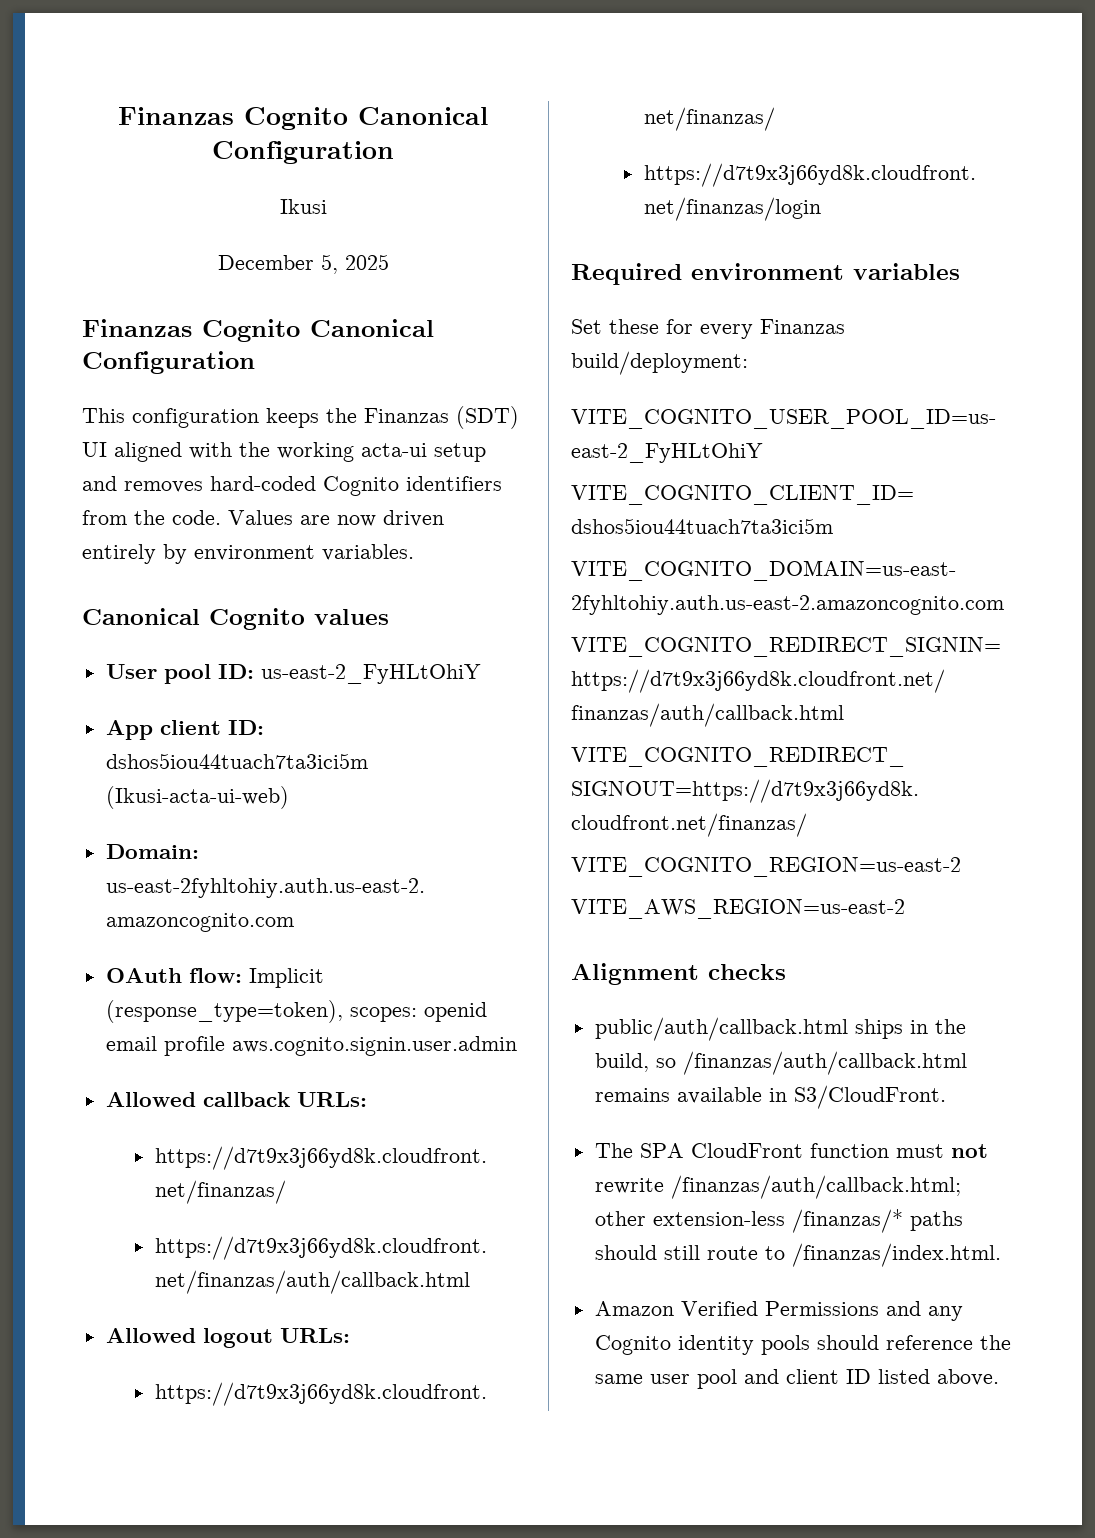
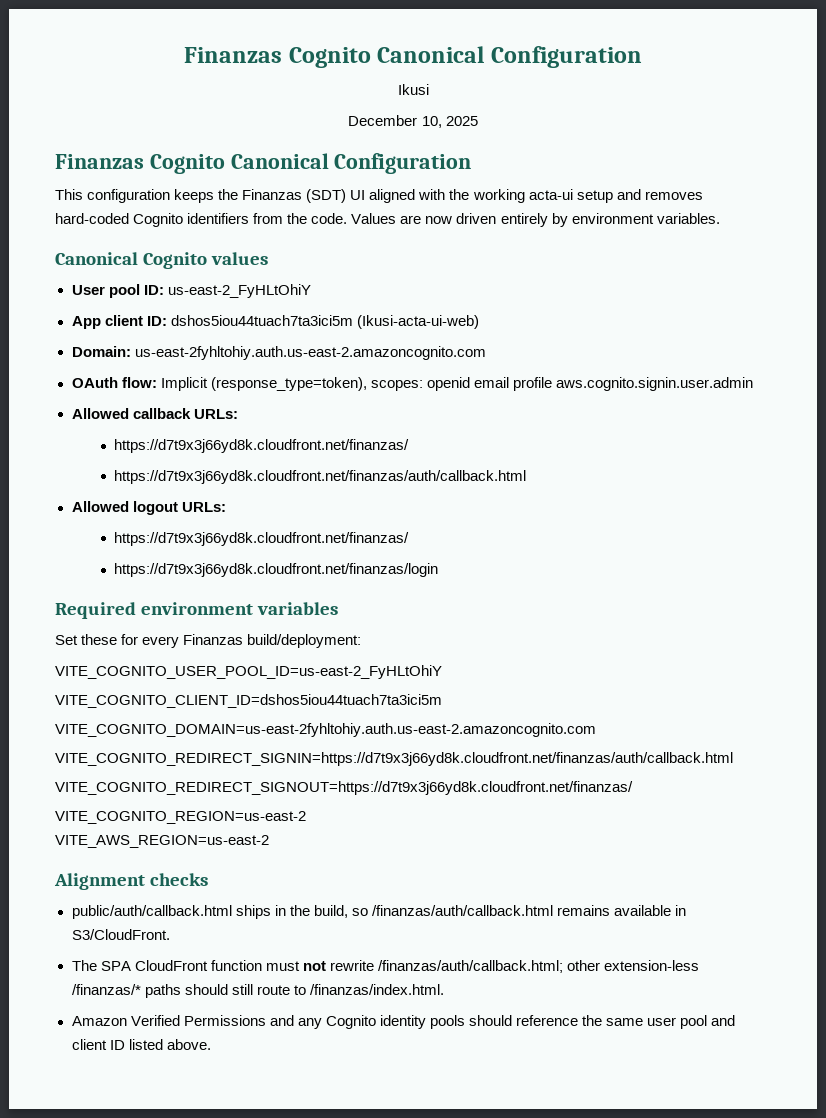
[320,254,338,274] 5, -> [421,116,442,128] 10,

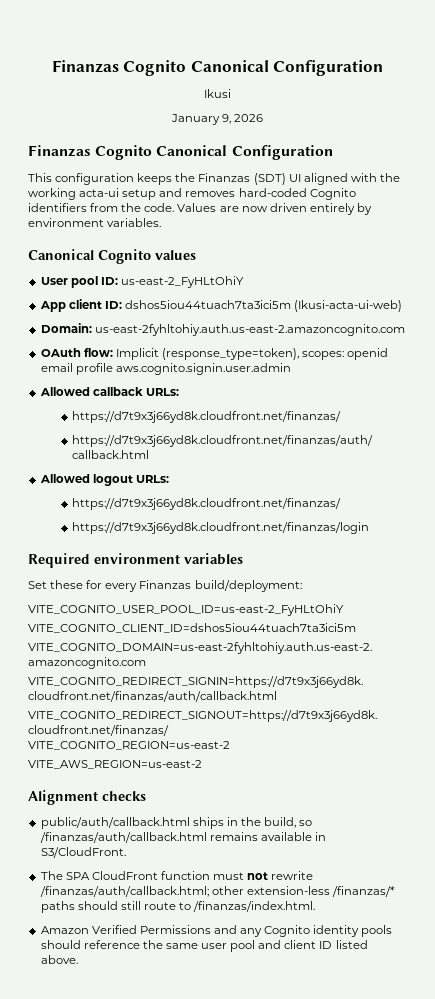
[348,115,478,128] December 10, 2025 -> [170,114,264,125] January 9, 2026

